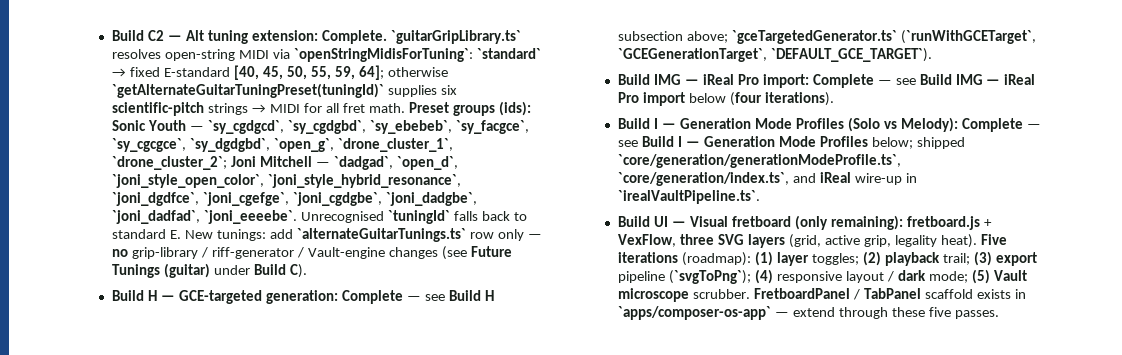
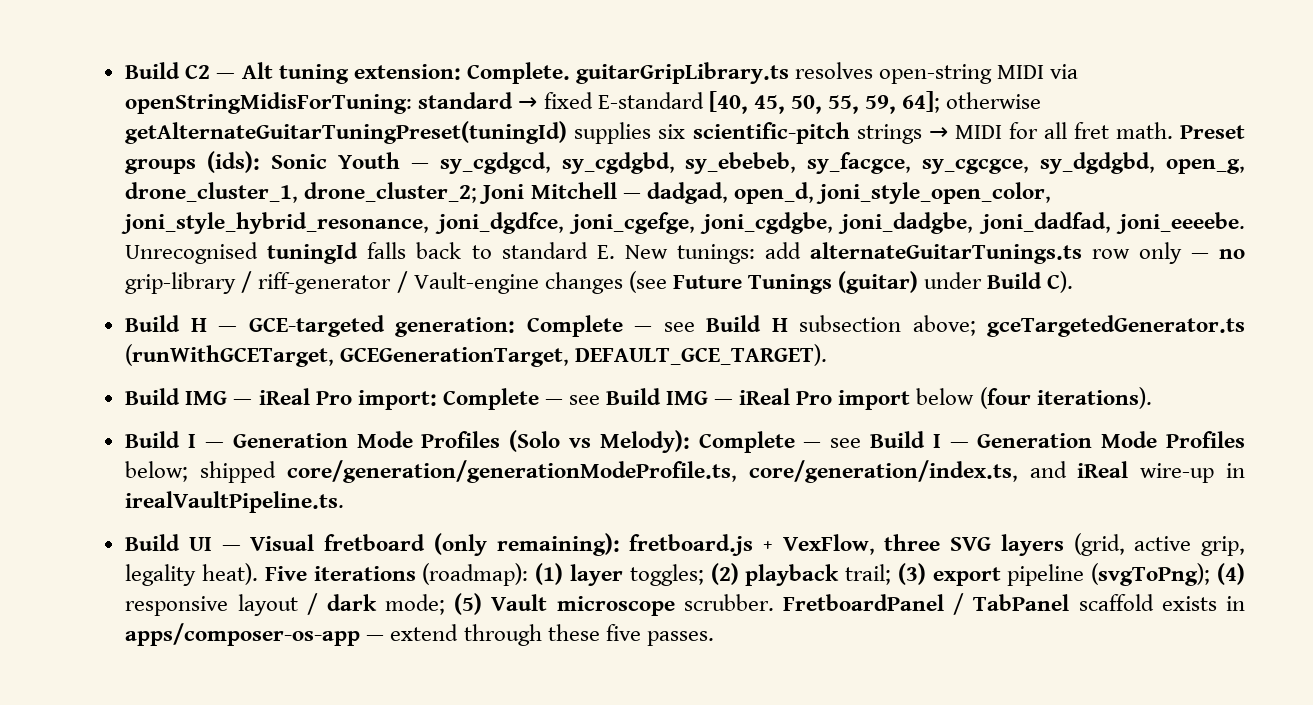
[390,30,521,44] `guitarGripLibrary.ts` -> [575,62,789,84] guitarGripLibrary.ts
[294,48,541,62] `openStringMidisForTuning`: `standard` -> [125,92,514,114] openStringMidisForTuning: standard
[112,83,385,98] `getAlternateGuitarTuningPreset(tuningId)` -> [125,121,568,144] getAlternateGuitarTuningPreset(tuningId)
[208,120,529,134] [112,138,454,152] [112,156,458,170] [112,174,462,188] [112,192,478,206] [112,210,451,224] `sy_cgdgcd`, `sy_cgdgbd`, `sy_ebebeb`, `sy_facgce`, `sy_cgcgce`, `sy_dgdgbd`, `open_g`, `drone_cluster_1`, `drone_cluster_2`; Joni Mitchell — `dadgad`, `open_d`, `joni_style_open_color`, `joni_style_hybrid_resonance`, `joni_dgdfce`, `joni_cgefge`, `joni_cgdgbe`, `joni_dadgbe`, `joni_dadfad`, `joni_eeeebe`. Unrecognised `tuningId` -> [439,152,1245,174] [125,182,1051,204] [121,212,1246,234] [125,242,359,264] sy_cgdgcd, sy_cgdgbd, sy_ebebeb, sy_facgce, sy_cgcgce, sy_dgdgbd, open_g, drone_cluster_1, drone_cluster_2; Joni Mitchell — dadgad, open_d, joni_style_open_color, joni_style_hybrid_resonance, joni_dgdfce, joni_cgefge, joni_cgdgbe, joni_dadgbe, joni_dadfad, joni_eeeebe. Unrecognised tuningId
[296,228,466,242] `alternateGuitarTunings.ts` -> [809,242,1082,264] alternateGuitarTunings.ts
[732,30,1037,44] [618,48,933,62] `gceTargetedGenerator.ts` (`runWithGCETarget`, `GCEGenerationTarget`, `DEFAULT_GCE_TARGET`). -> [987,315,1246,337] [125,344,828,367] gceTargetedGenerator.ts (runWithGCETarget, GCEGenerationTarget, DEFAULT_GCE_TARGET).
[618,154,902,168] [618,172,790,186] `core/generation/generationModeProfile.ts`, `core/generation/index.ts`, -> [286,460,1018,483] core/generation/generationModeProfile.ts, core/generation/index.ts,
[618,190,761,204] `irealVaultPipeline.ts`. -> [125,491,345,513] irealVaultPipeline.ts.
[669,270,752,284] (`svgToPng`); -> [1091,563,1211,586] (svgToPng);
[618,306,772,320] `apps/composer-os-app` -> [125,623,361,646] apps/composer-os-app

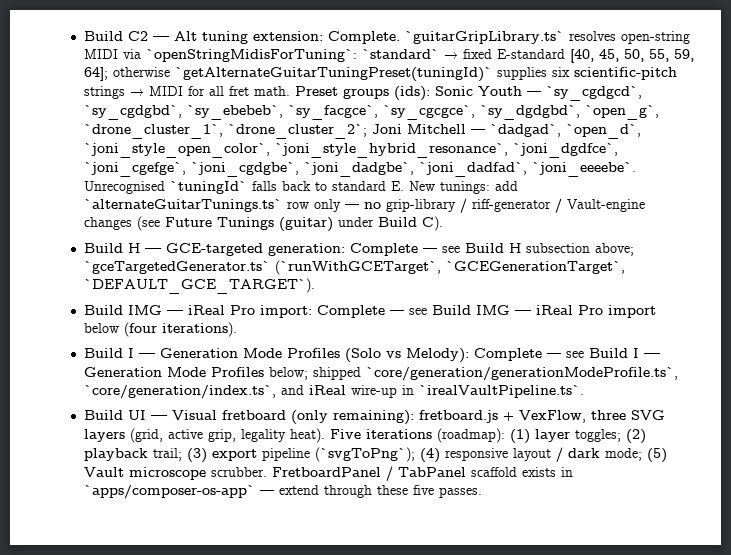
[575,62,789,84] guitarGripLibrary.ts -> [404,31,564,44] `guitarGripLibrary.ts`
[125,92,514,114] openStringMidisForTuning: standard -> [145,49,439,62] `openStringMidisForTuning`: `standard`
[125,121,568,144] getAlternateGuitarTuningPreset(tuningId) -> [174,67,492,82] `getAlternateGuitarTuningPreset(tuningId)`
[439,152,1245,174] [125,182,1051,204] [121,212,1246,234] [125,242,359,264] sy_cgdgcd, sy_cgdgbd, sy_ebebeb, sy_facgce, sy_cgcgce, sy_dgdgbd, open_g, drone_cluster_1, drone_cluster_2; Joni Mitchell — dadgad, open_d, joni_style_open_color, joni_style_hybrid_resonance, joni_dgdfce, joni_cgefge, joni_cgdgbe, joni_dadgbe, joni_dadfad, joni_eeeebe. Unrecognised tuningId -> [545,86,642,101] [83,105,659,120] [83,124,641,139] [83,143,618,158] [83,162,636,177] [83,181,247,194] `sy_cgdgcd`, `sy_cgdgbd`, `sy_ebebeb`, `sy_facgce`, `sy_cgcgce`, `sy_dgdgbd`, `open_g`, `drone_cluster_1`, `drone_cluster_2`; Joni Mitchell — `dadgad`, `open_d`, `joni_style_open_color`, `joni_style_hybrid_resonance`, `joni_dgdfce`, `joni_cgefge`, `joni_cgdgbe`, `joni_dadgbe`, `joni_dadfad`, `joni_eeeebe`. Unrecognised `tuningId`
[809,242,1082,264] alternateGuitarTunings.ts -> [83,199,282,212] `alternateGuitarTunings.ts`
[987,315,1246,337] [125,344,828,367] gceTargetedGenerator.ts (runWithGCETarget, GCEGenerationTarget, DEFAULT_GCE_TARGET). -> [83,260,625,275] [83,278,315,294] `gceTargetedGenerator.ts` (`runWithGCETarget`, `GCEGenerationTarget`, `DEFAULT_GCE_TARGET`).
[286,460,1018,483] core/generation/generationModeProfile.ts, core/generation/index.ts, -> [365,367,678,381] [83,385,276,399] `core/generation/generationModeProfile.ts`, `core/generation/index.ts`,
[125,491,345,513] irealVaultPipeline.ts. -> [418,385,584,398] `irealVaultPipeline.ts`.
[1091,563,1211,586] (svgToPng); -> [314,447,415,462] (`svgToPng`);
[125,623,361,646] apps/composer-os-app -> [83,485,255,499] `apps/composer-os-app`

